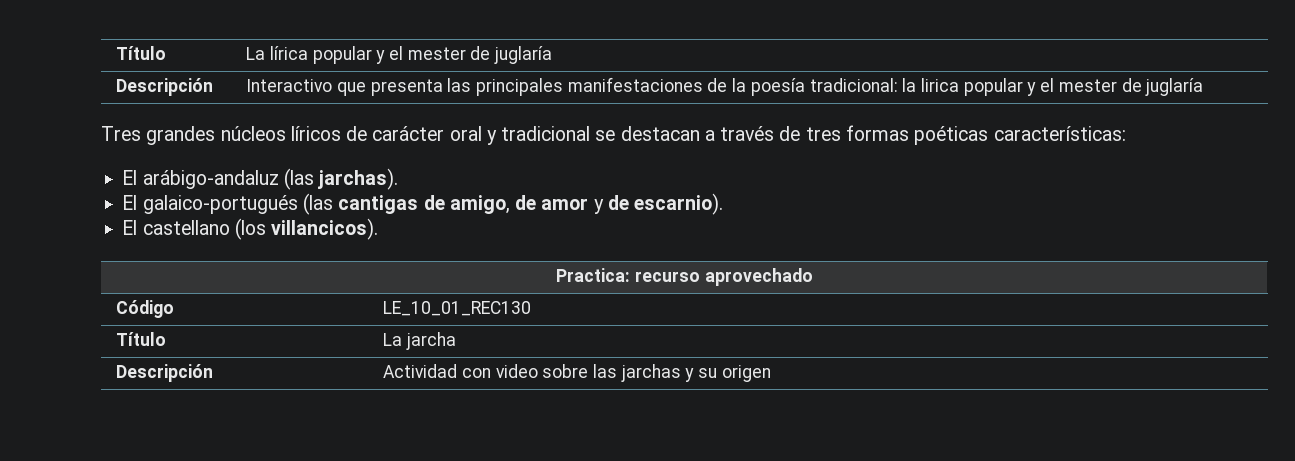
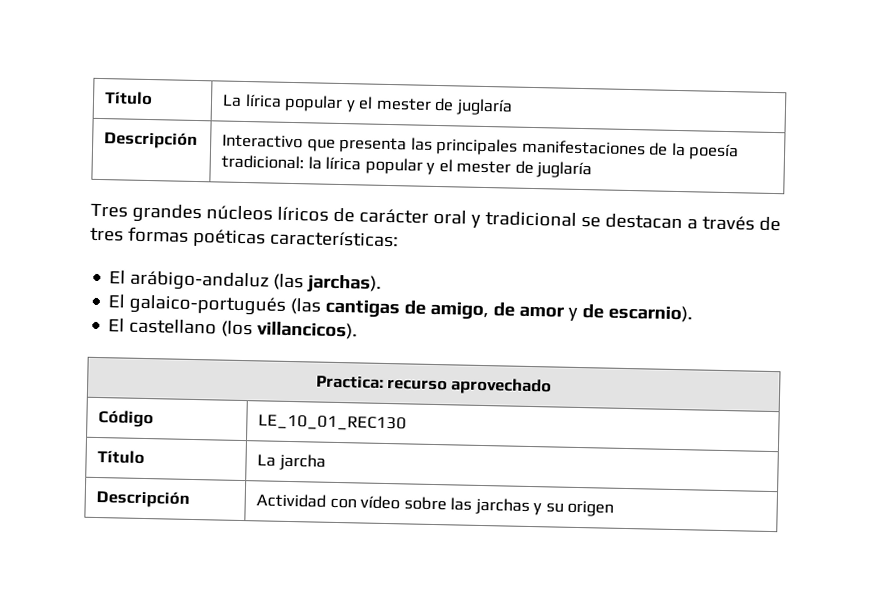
[921,78,960,92] lirica -> [325,156,362,171] lírica
[495,364,538,378] video -> [360,495,401,510] vídeo

